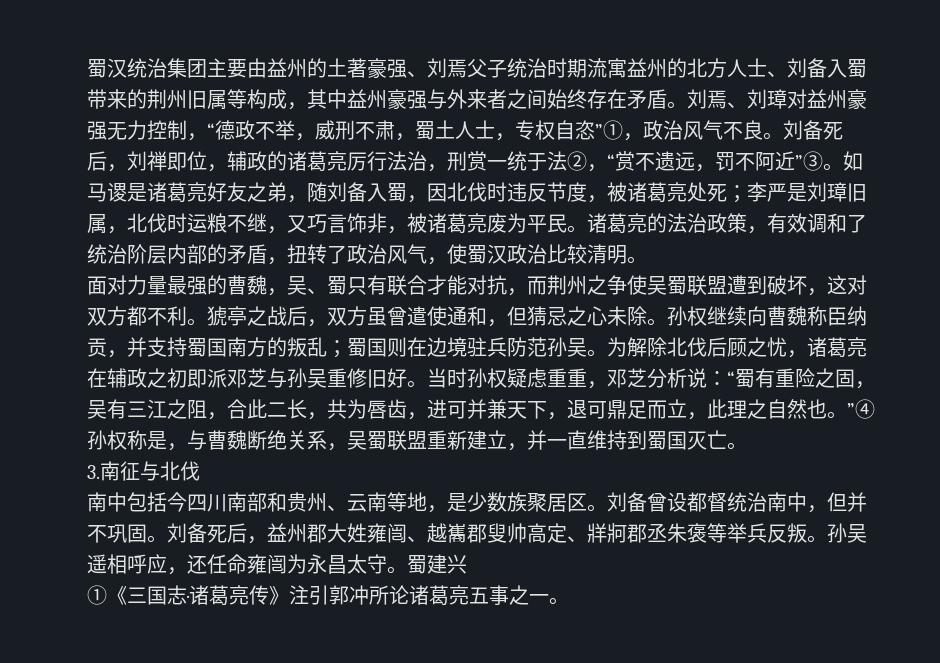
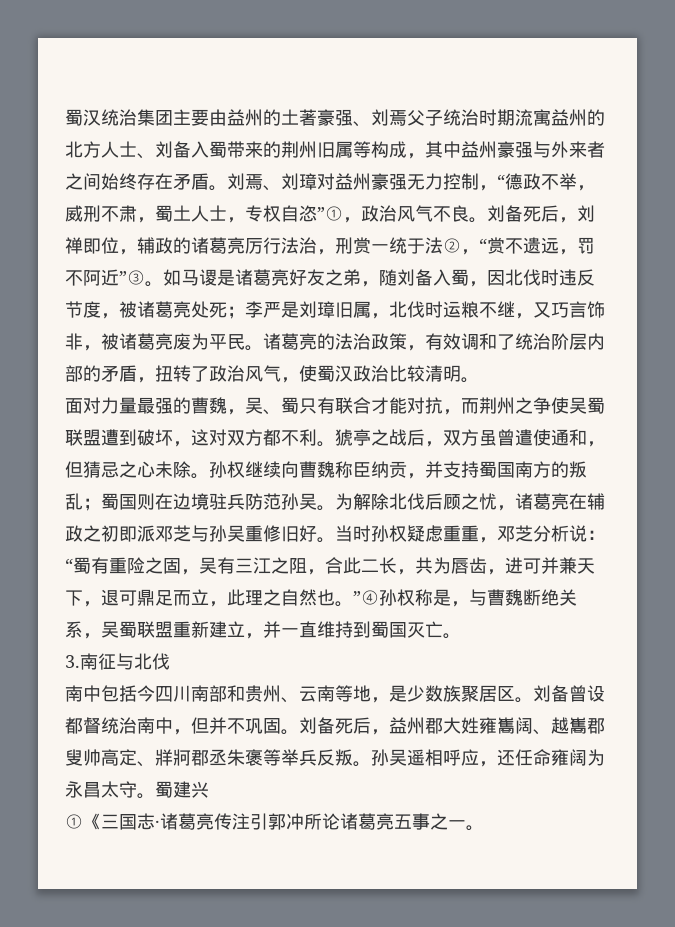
[387,523,407,543] 闿 -> [497,717,533,734] 巂阔
[267,554,287,574] 闿 -> [569,749,587,766] 阔
[269,586,289,605] 》 -> (232, 821) none

